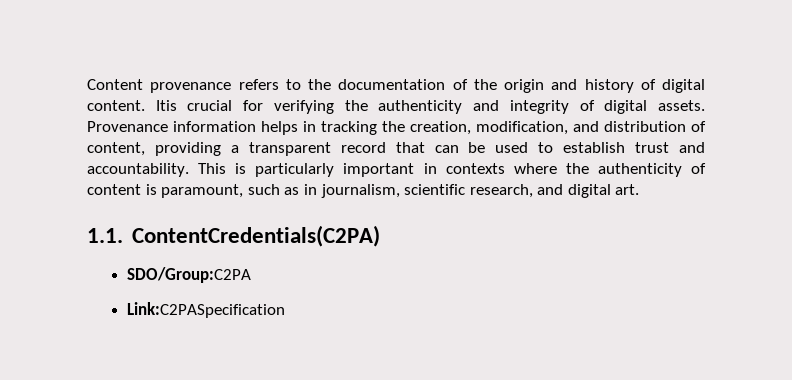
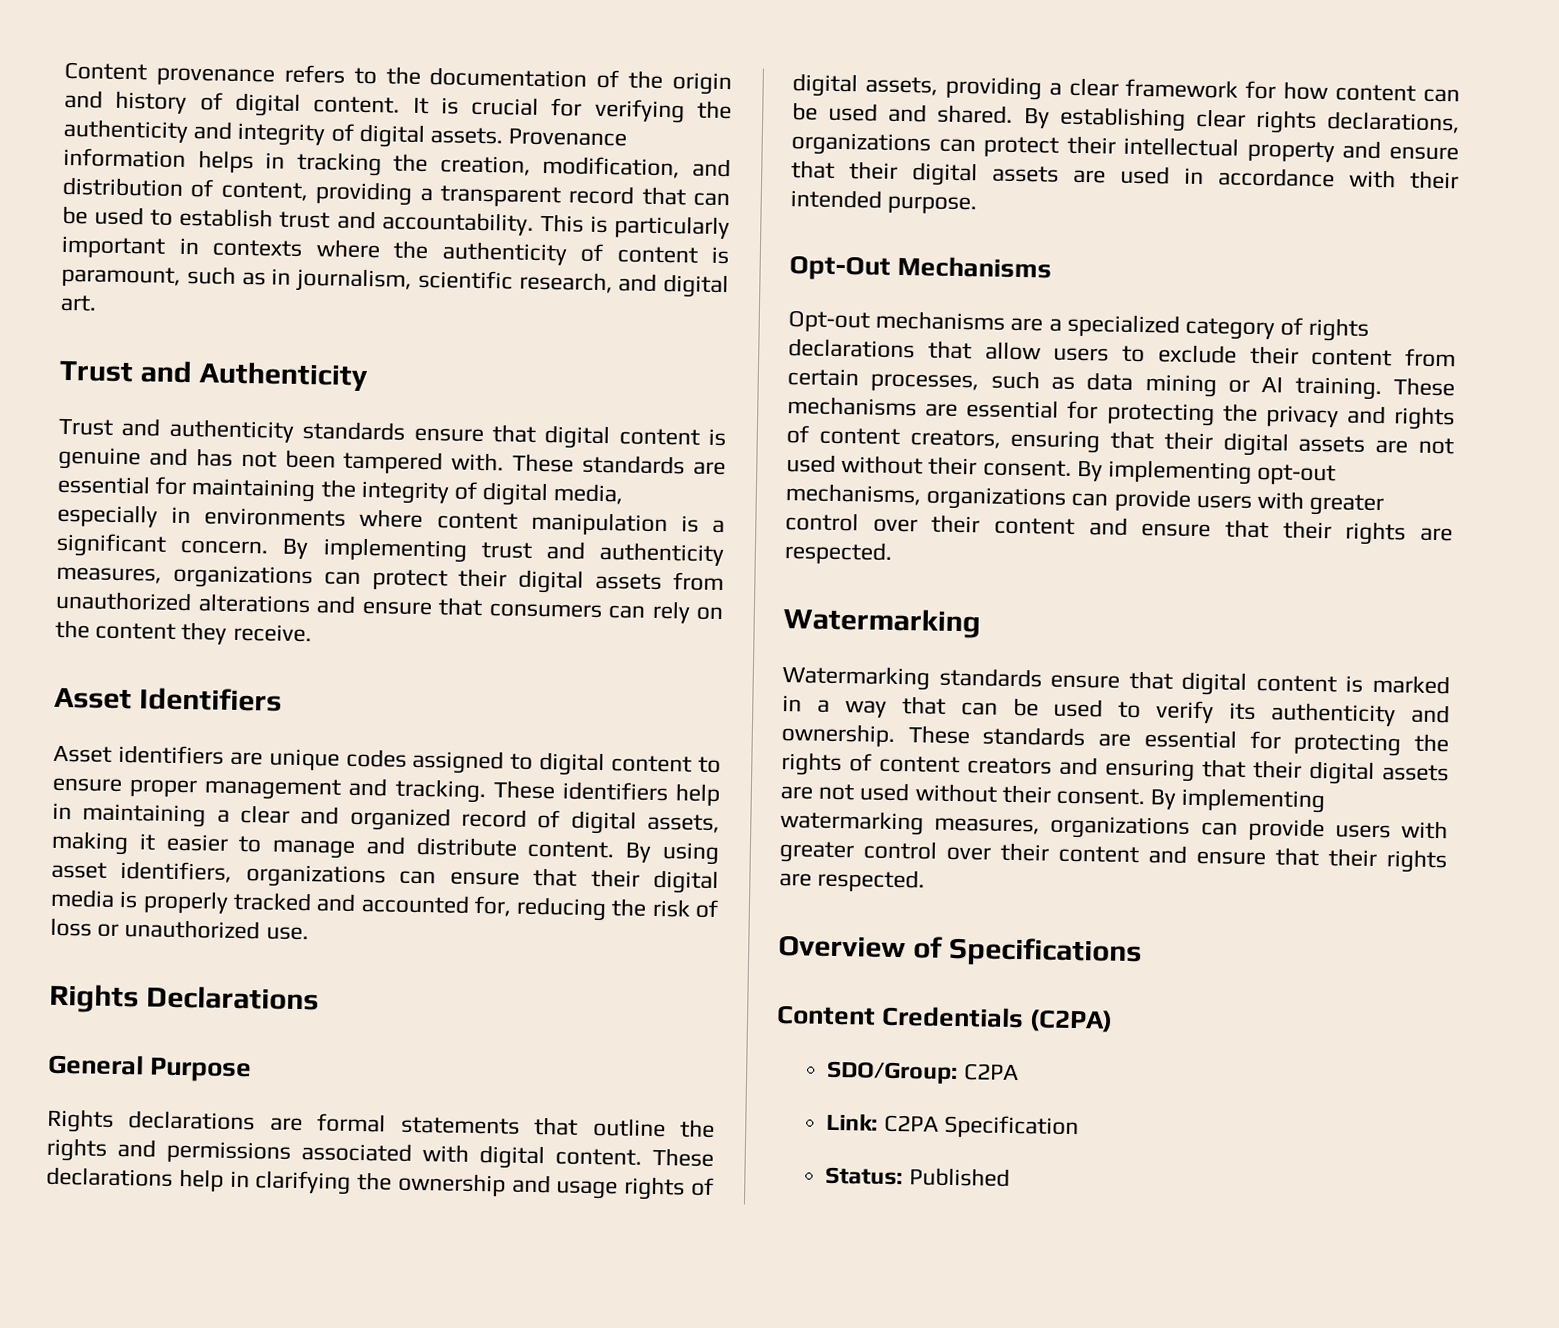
[155,100,177,111] Itis -> [412,97,459,115] It is
[87,225,380,247] [127,267,252,283] [127,302,286,318] 1.1. ContentCredentials(C2PA) // SDO/Group:C2PA // Link:C2PASpecification -> [59,360,368,393] [58,417,726,450] [58,446,727,476] [57,474,624,507] [57,503,725,537] [56,532,725,567] [56,564,724,594] [55,590,723,624] [55,619,312,645] [54,687,282,712] [53,744,721,777] [52,777,720,807] [52,802,720,835] [51,830,719,866] [51,860,720,895] [50,888,719,922] [50,917,309,941] [49,983,319,1014] [48,1053,253,1083] [47,1108,715,1138] [46,1137,714,1170] [46,1166,714,1201] [792,73,1461,103] [792,102,1460,134] [791,132,1459,163] [791,160,1459,190] [790,189,978,215] [789,255,1053,281] [788,310,1370,342] [788,338,1456,368] [787,368,1455,401] [787,396,1455,431] [786,425,1454,457] [786,454,1337,486] [785,483,1385,517] [785,512,1453,546] [784,541,893,565] [783,607,981,639] [782,665,1450,696] [782,695,1450,727] [781,723,1449,757] [781,752,1449,785] [780,782,1326,814] [780,810,1448,842] [779,840,1447,874] [779,868,926,893] [778,935,1142,969] [776,1005,1114,1033] [827,1060,1019,1085] [826,1112,1079,1140] [825,1166,1010,1187] Trust and Authenticity // Trust and authenticity standards ensure that digital content is genuine and has not been tampered with. These standards are essential for maintaining the integrity of digital media, especially in environments where content manipulation is a significant concern. By implementing trust and authenticity measures, organizations can protect their digital assets from unauthorized alterations and ensure that consumers can rely on the content they receive. // Asset Identifiers // Asset identifiers are unique codes assigned to digital content to ensure proper management and tracking. These identifiers help in maintaining a clear and organized record of digital assets, making it easier to manage and distribute content. By using asset identifiers, organizations can ensure that their digital media is properly tracked and accounted for, reducing the risk of loss or unauthorized use. // Rights Declarations // General Purpose // Rights declarations are formal statements that outline the rights and permissions associated with digital content. These declarations help in clarifying the ownership and usage rights of digital assets, providing a clear framework for how content can be used and shared. By establishing clear rights declarations, organizations can protect their intellectual property and ensure that their digital assets are used in accordance with their intended purpose. // Opt-Out Mechanisms // Opt-out mechanisms are a specialized category of rights declarations that allow users to exclude their content from certain processes, such as data mining or AI training. These mechanisms are essential for protecting the privacy and rights of content creators, ensuring that their digital assets are not used without their consent. By implementing opt-out mechanisms, organizations can provide users with greater control over their content and ensure that their rights are respected. // Watermarking // Watermarking standards ensure that digital content is marked in a way that can be used to verify its authenticity and ownership. These standards are essential for protecting the rights of content creators and ensuring that their digital assets are not used without their consent. By implementing watermarking measures, organizations can provide users with greater control over their content and ensure that their rights are respected. // Overview of Specifications // Content Credentials (C2PA) // SDO/Group: C2PA // Link: C2PA Specification // Status: Published

